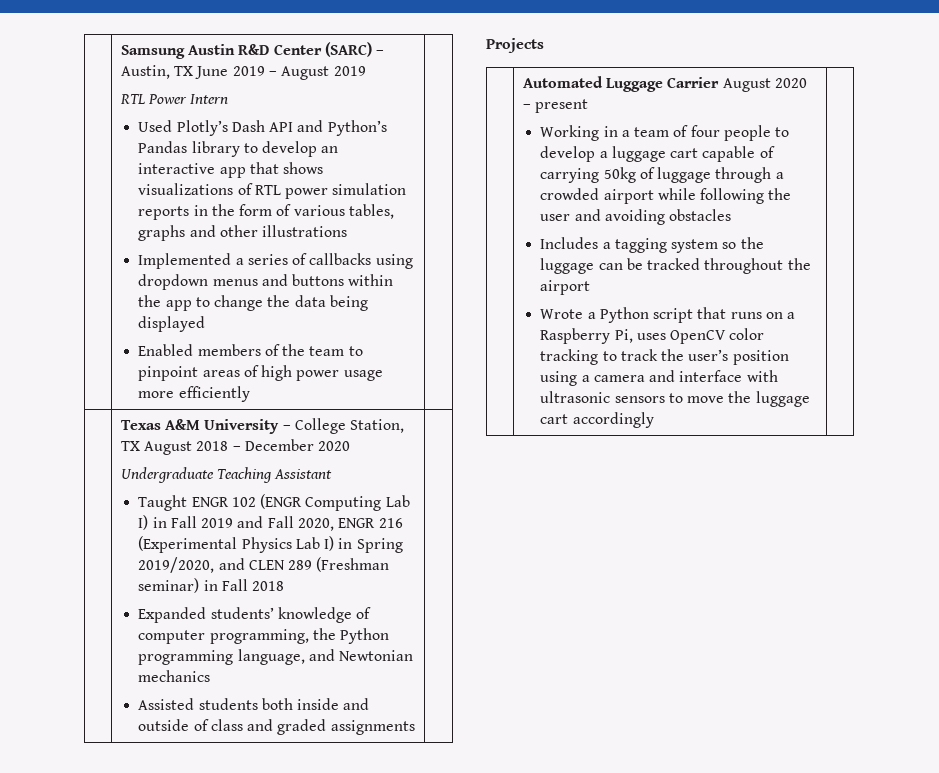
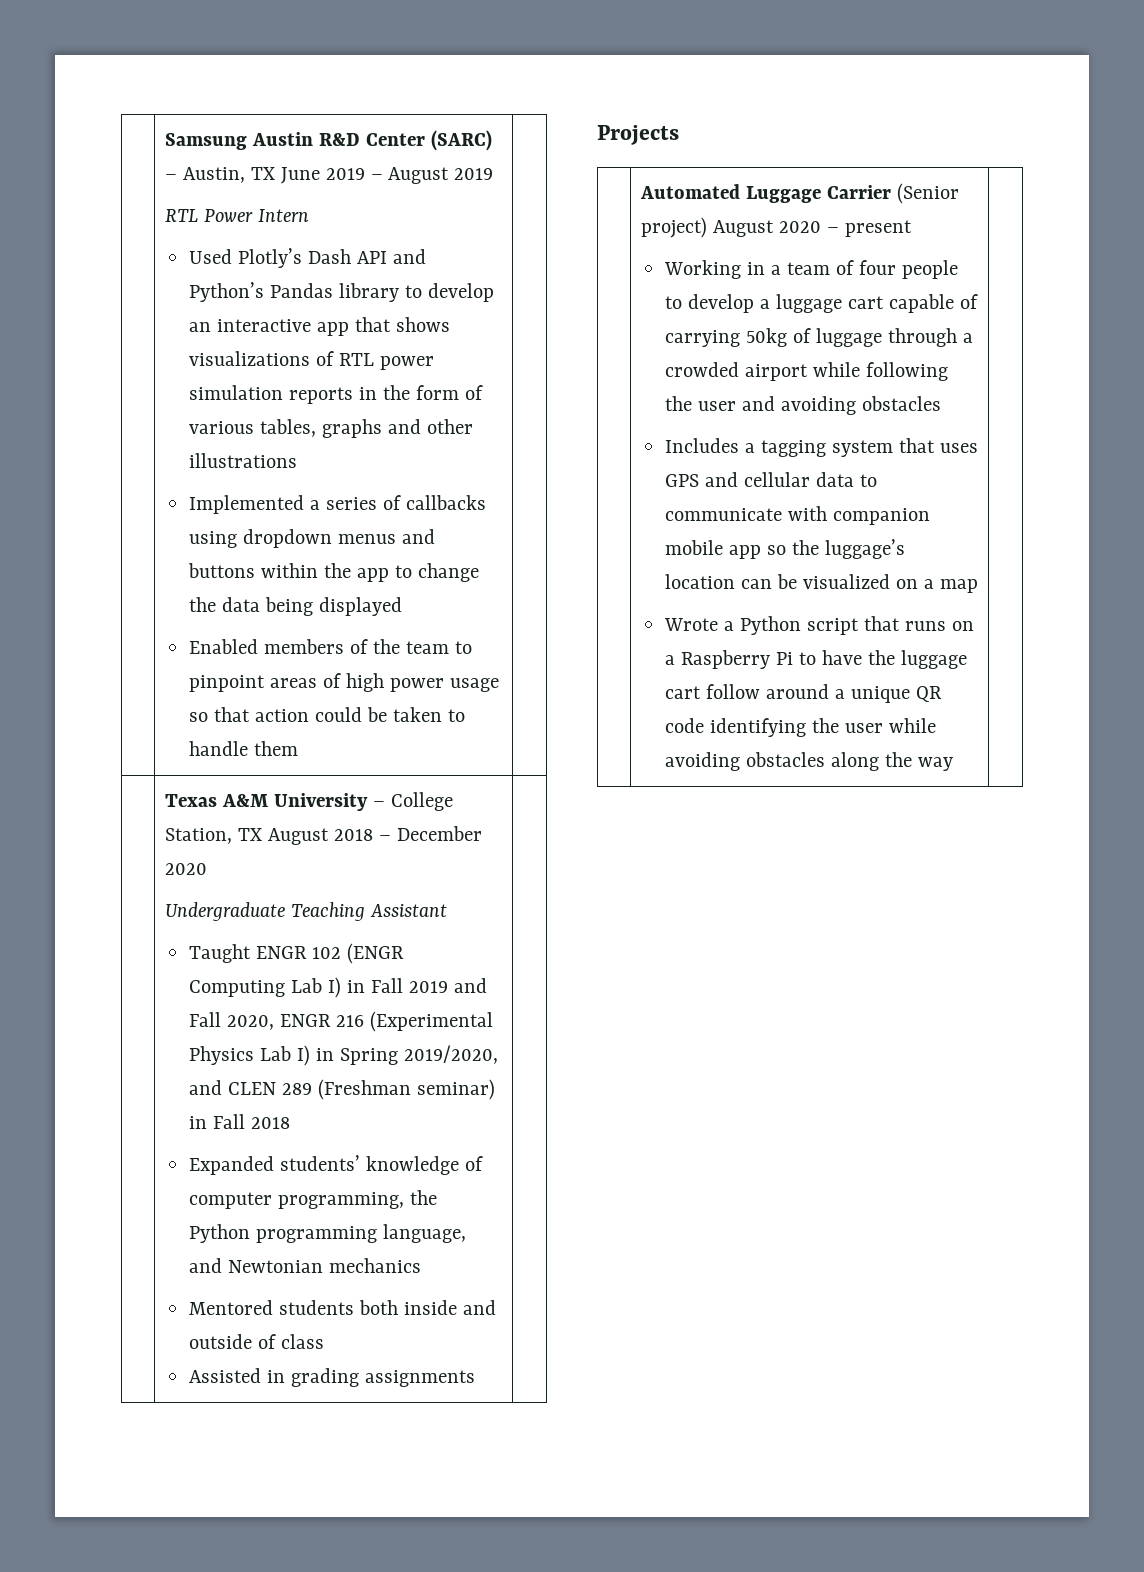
[138,386,250,402] more efficiently -> [189,707,465,722] [189,741,298,756] so that action could be taken to handle them
[138,698,195,710] Assisted -> [189,1300,274,1315] Mentored
[247,719,327,735] and graded -> [189,1368,359,1387] // Assisted in grading
(720, 82) none -> [896,183,959,204] [640,217,707,238] (Senior project)
[722,237,764,249] [540,258,811,274] [540,280,591,295] so the luggage can be tracked throughout the airport -> [898,438,978,453] [665,472,877,487] [665,506,930,525] [665,539,905,559] [665,574,978,593] that uses GPS and cellular data to communicate with companion mobile app so the luggage’s location can be visualized on a map
[614,328,765,344] [540,349,789,365] [540,370,778,386] [540,391,810,407] [540,412,654,428] Pi, uses OpenCV color tracking to track the user’s position using a camera and interface with ultrasonic sensors to move the luggage cart accordingly -> [775,650,967,669] [665,684,942,703] [665,718,936,737] [665,752,953,771] Pi to have the luggage cart follow around a unique QR code identifying the user while avoiding obstacles along the way

